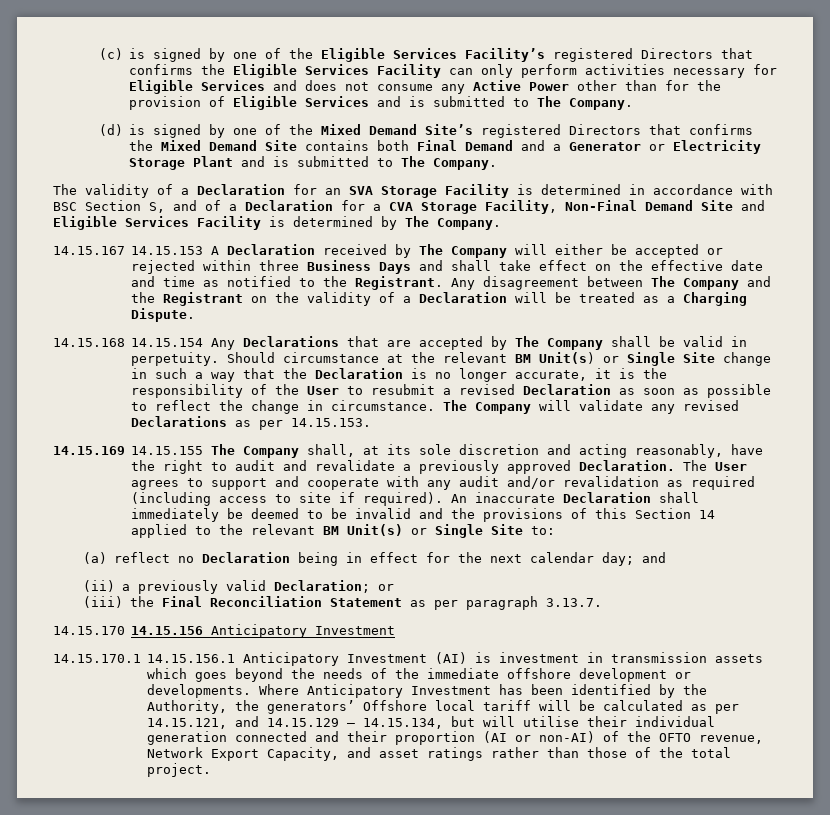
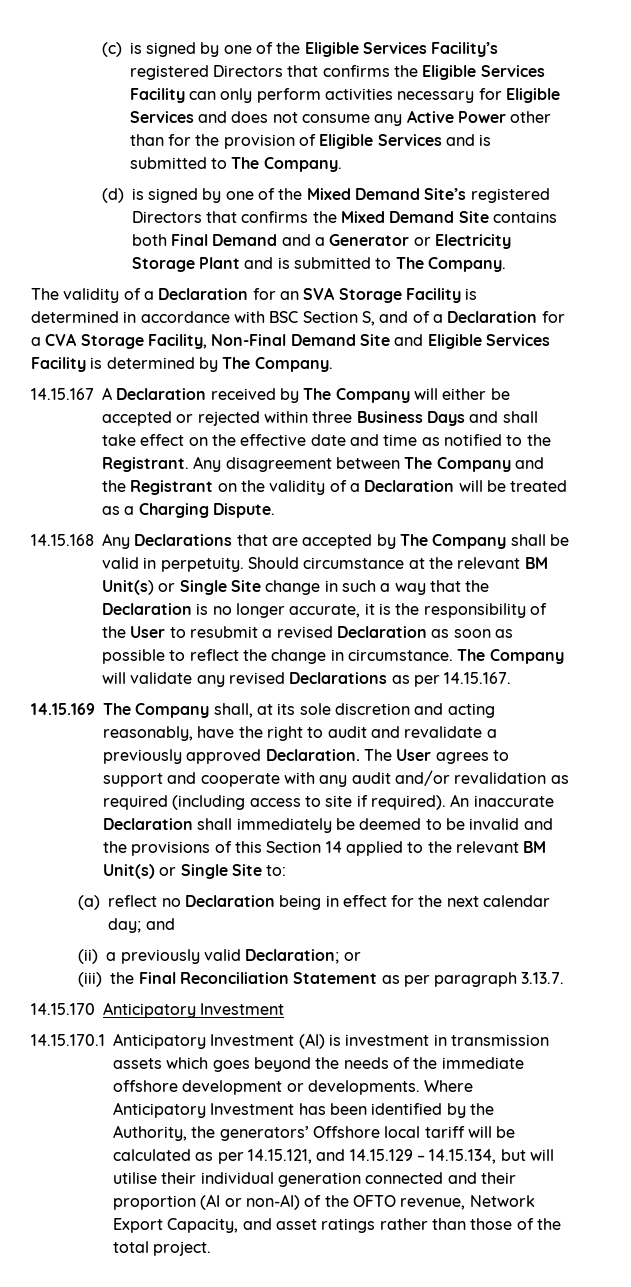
[131,246,204,255] 14.15.153 -> (94, 394) none
[131,338,204,347] 14.15.154 -> (94, 540) none
[291,418,372,427] 14.15.153. -> [444,672,512,684] 14.15.167.
[131,446,204,455] 14.15.155 -> (95, 709) none
[131,626,204,635] 14.15.156 -> (95, 1009) none
[147,654,236,663] 14.15.156.1 -> (105, 1040) none

